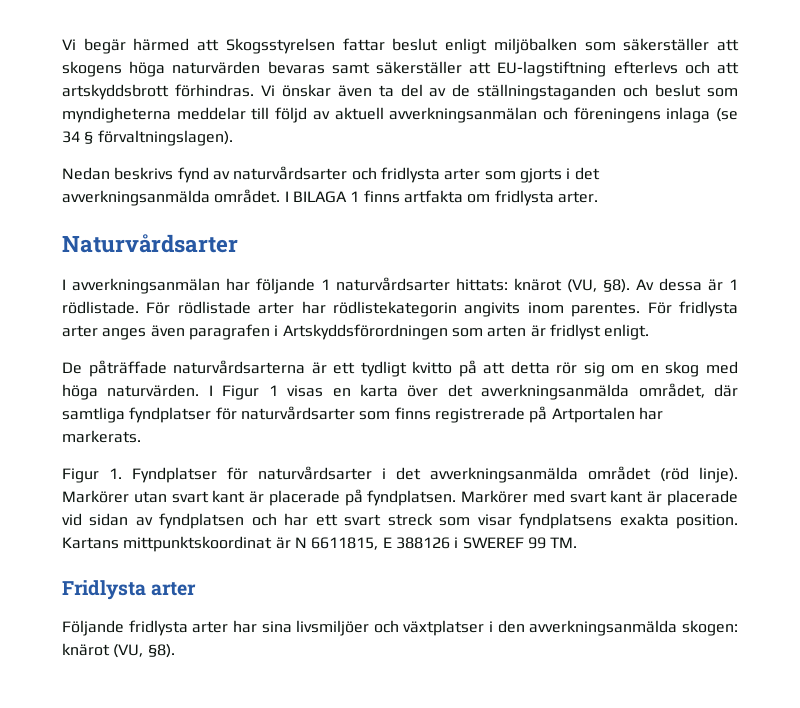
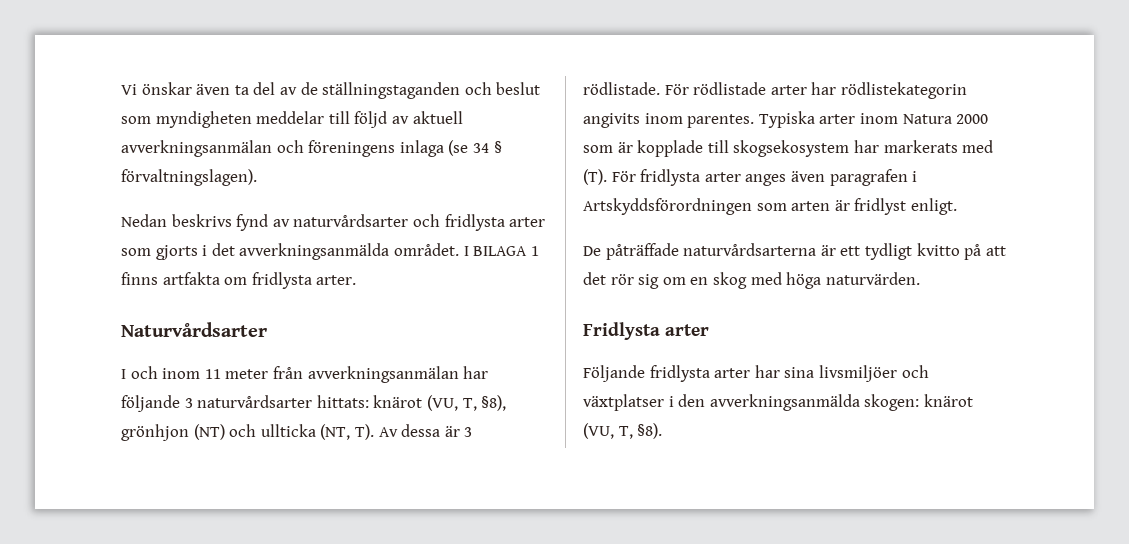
[62,38,740,54] [62,61,740,77] [62,84,275,100] Vi begär härmed att Skogsstyrelsen fattar beslut enligt miljöbalken som säkerställer att skogens höga naturvärden bevaras samt säkerställer att EU-lagstiftning efterlevs och att artskyddsbrott förhindras. Vi -> [121,84,137,95] Vi
[62,107,171,123] myndigheterna -> [155,111,252,128] myndigheten
(66, 284) none -> [130,366,303,379] och inom 11 meter från
[321,279,330,290] 1 -> [184,398,193,408] 3
[603,279,630,293] §8). -> [462,395,507,411] [121,424,374,441] T, §8), grönhjon (NT) och ullticka (NT, T).
[729,279,738,290] 1 -> [464,427,473,437] 3
(641, 309) none -> [758,111,989,128] [583,140,994,157] [583,169,607,185] Typiska arter inom Natura 2000 som är kopplade till skogsekosystem har markerats med (T).
[510,361,550,374] detta -> [583,272,606,285] det
[208,383,738,400] [62,406,663,423] [62,430,141,443] [62,466,738,483] [62,489,738,506] [62,513,738,529] [62,536,578,552] I Figur 1 visas en karta över det avverkningsanmälda området, där samtliga fyndplatser för naturvårdsarter som finns registrerade på Artportalen har markerats. // Figur 1. Fyndplatser för naturvårdsarter i det avverkningsanmälda området (röd linje). Markörer utan svart kant är placerade på fyndplatsen. Markörer med svart kant är placerade vid sidan av fyndplatsen och har ett svart streck som visar fyndplatsens exakta position. Kartans mittpunktskoordinat är N 6611815, E 388126 i SWEREF 99 TM. -> (920, 278) none
(144, 651) none -> [618,426,633,439] T,

